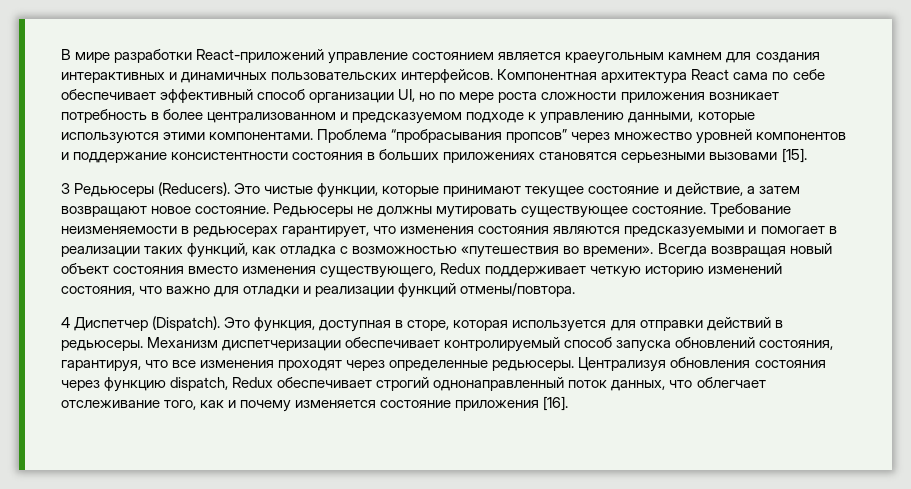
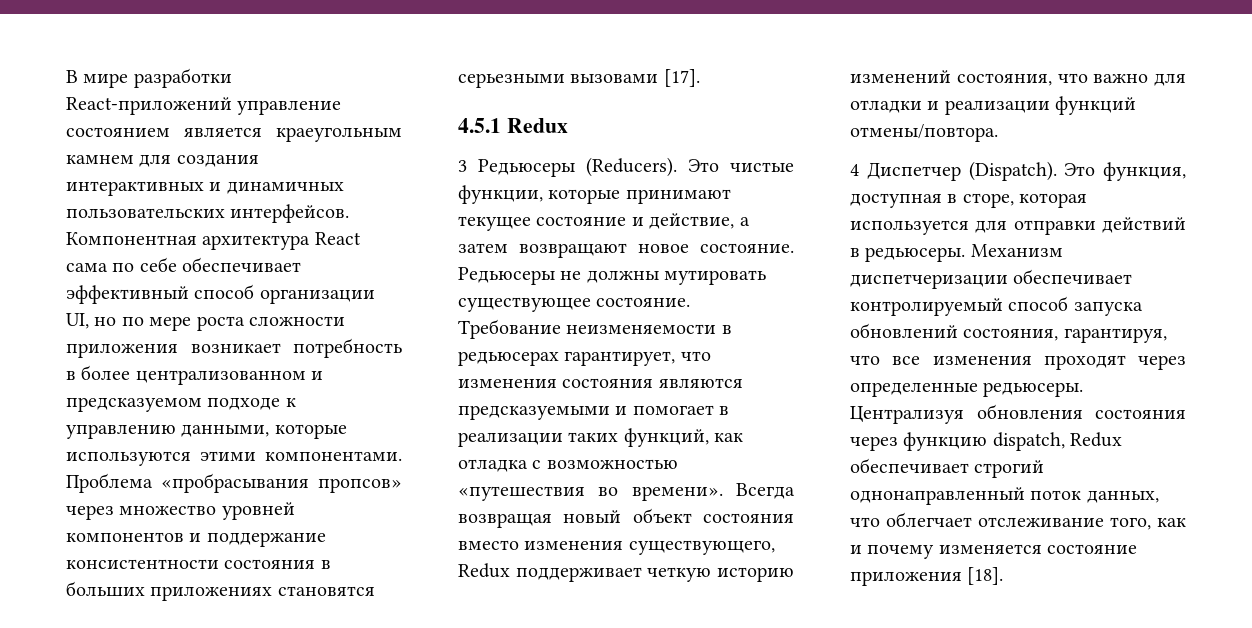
[391,129,568,143] “пробрасывания пропсов” -> [161,473,402,493] «пробрасывания пропсов»
[781,148,807,163] [15]. -> [663,69,700,87] [458,118,568,133] [17]. // 4.5.1 Redux
[543,396,569,411] [16]. -> [967,567,1004,585] [18].

